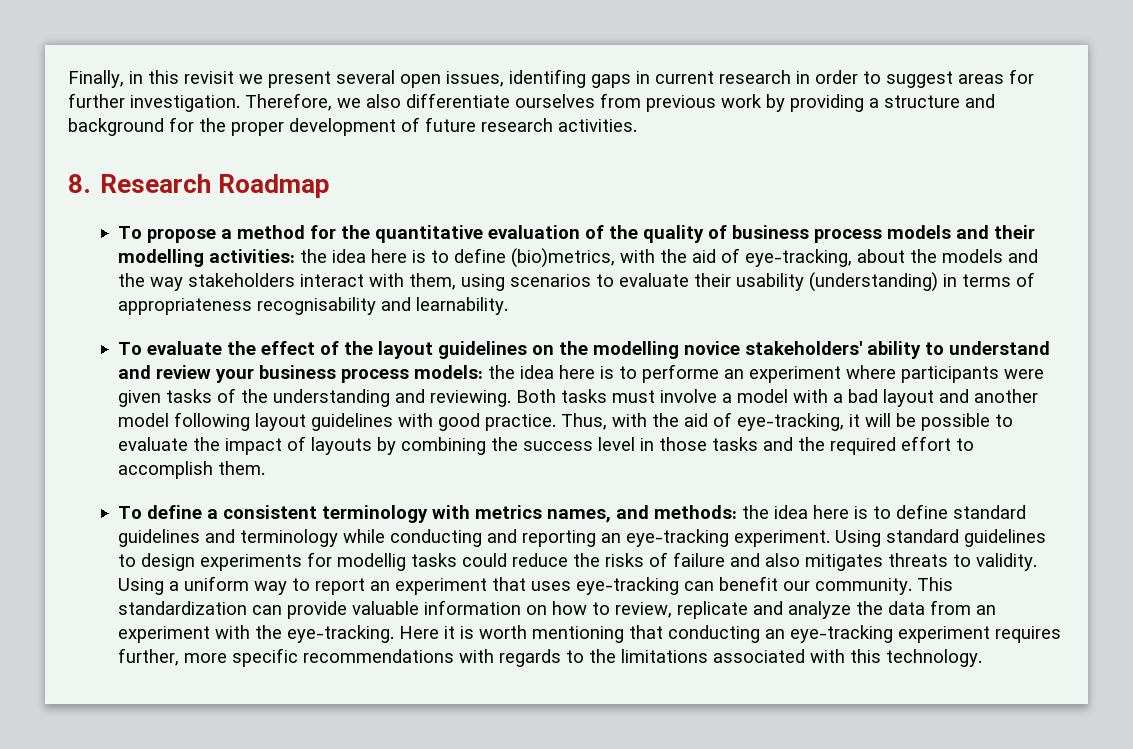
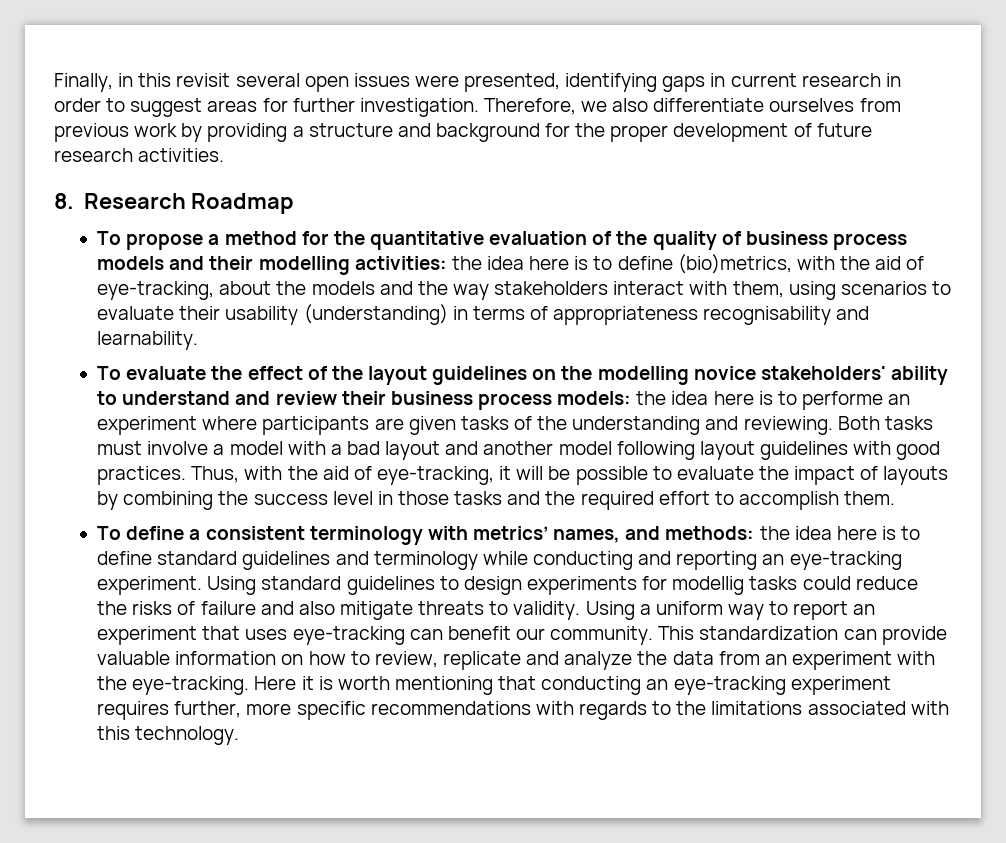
[239,69,586,88] we present several open issues, identifing -> [235,73,658,92] several open issues were presented, identifying
[215,368,255,383] your -> [341,391,386,405] their
[1004,369,1045,379] were -> [374,418,404,430] are
[485,414,557,431] practice. -> [97,466,187,485] practices.
[475,505,543,519] metrics -> [472,526,548,540] metrics’
[805,554,884,571] mitigates -> [339,601,413,620] mitigate

